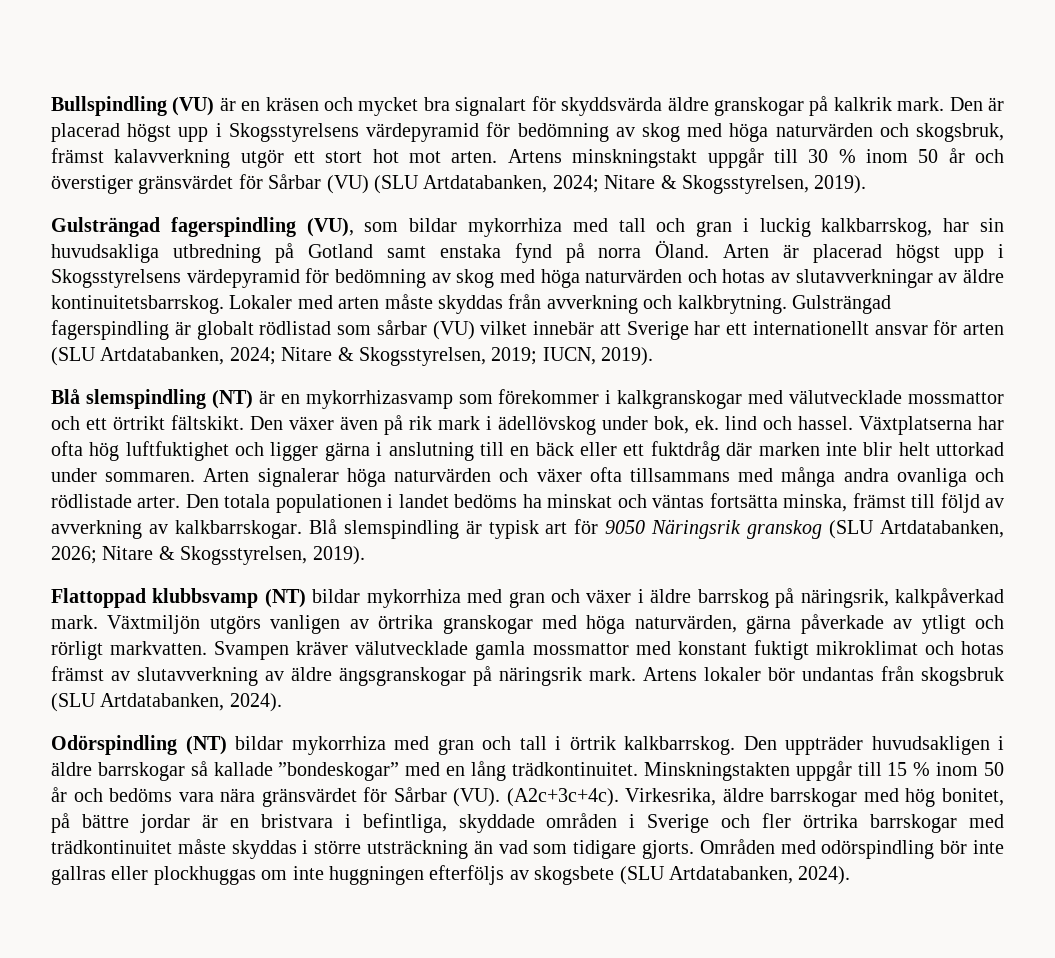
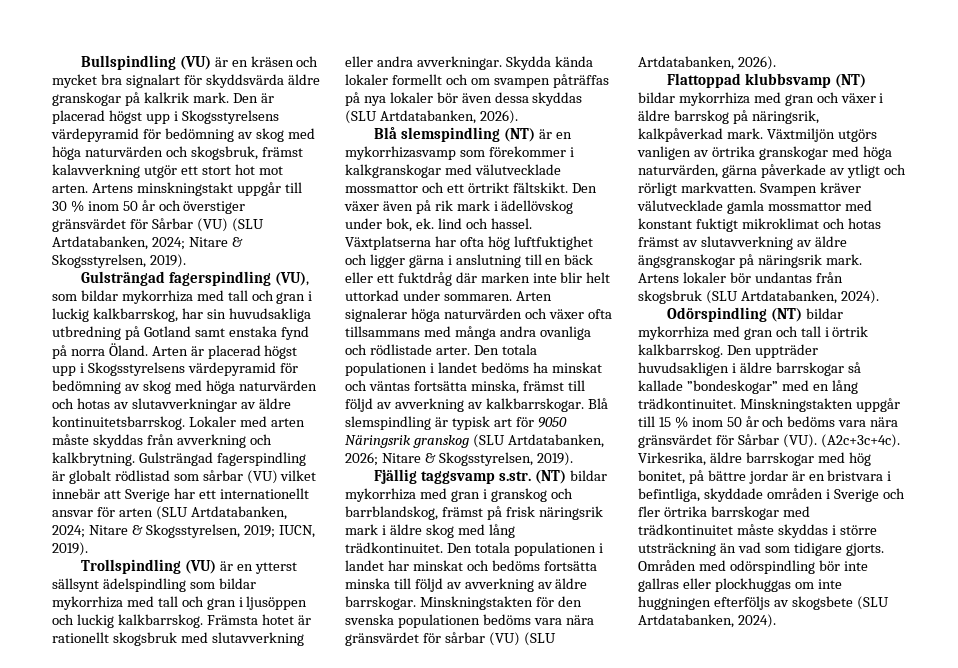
(654, 356) none -> [80,559,297,574] [52,578,256,592] [52,596,308,610] [52,614,311,628] [52,632,304,646] [345,56,593,70] [345,74,609,88] [345,92,583,106] [345,110,518,124] // Trollspindling (VU) är en ytterst sällsynt ädelspindling som bildar mykorrhiza med tall och gran i ljusöppen och luckig kalkbarrskog. Främsta hotet är rationellt skogsbruk med slutavverkning eller andra avverkningar. Skydda kända lokaler formellt och om svampen påträffas på nya lokaler bör även dessa skyddas (SLU Artdatabanken, 2026).
(365, 555) none -> [373,469,607,484] [345,488,573,502] [345,506,603,520] [345,524,515,538] [345,542,603,556] [345,560,597,571] [345,578,588,592] [345,596,582,610] [345,614,594,628] [345,632,556,646] [638,56,776,70] // Fjällig taggsvamp s.str. (NT) bildar mykorrhiza med gran i granskog och barrblandskog, främst på frisk näringsrik mark i äldre skog med lång trädkontinuitet. Den totala populationen i landet har minskat och bedöms fortsätta minska till följd av avverkning av äldre barrskogar. Minskningstakten för den svenska populationen bedöms vara nära gränsvärdet för sårbar (VU) (SLU Artdatabanken, 2026).

